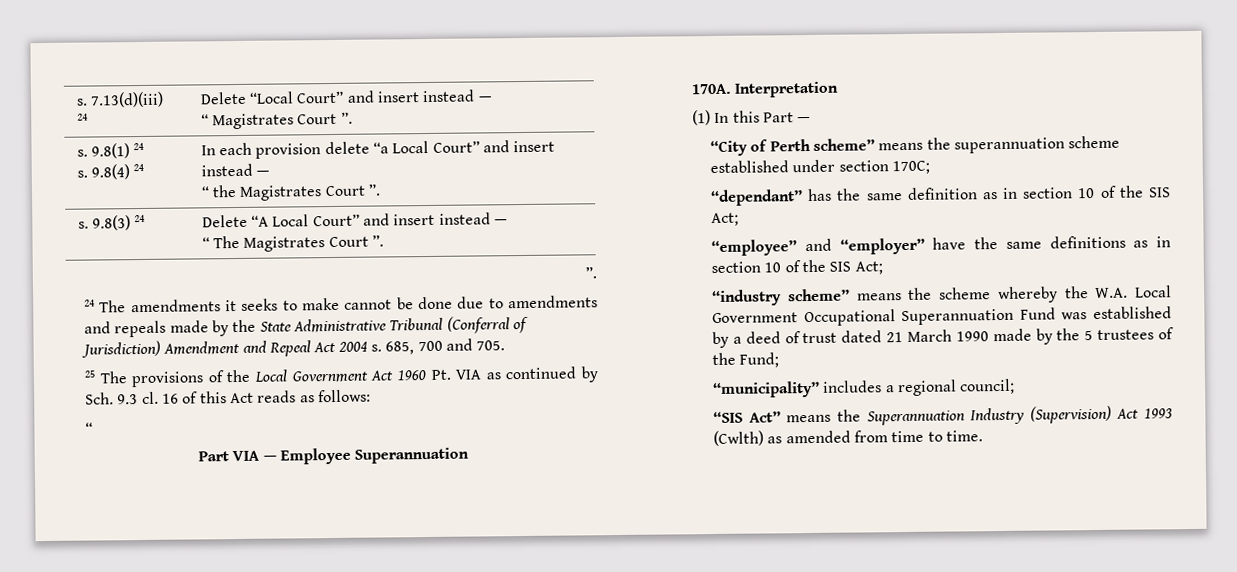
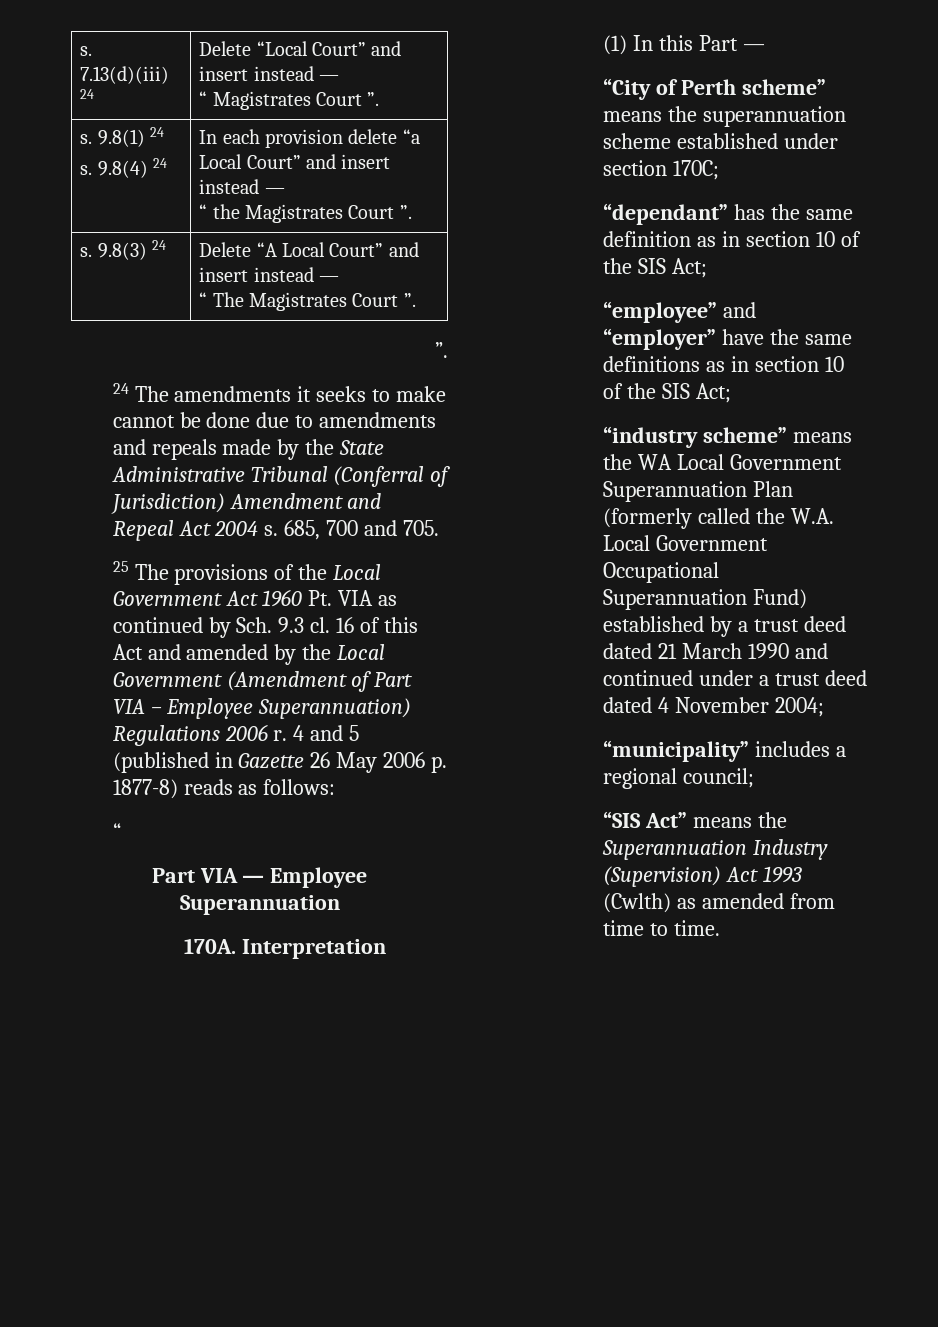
(254, 398) none -> [147,644,386,665] [112,671,413,692] [112,698,412,719] [112,724,360,746] [112,752,448,773] [112,779,178,799] and amended by the Local Government (Amendment of Part VIA – Employee Superannuation) Regulations 2006 r. 4 and 5 (published in Gazette 26 May 2006 p. 1877-8)
[939,286,1058,304] scheme whereby -> [638,454,842,470] [603,481,794,502] [603,508,751,529] WA Local Government Superannuation Plan (formerly called
[1019,307,1088,320] Fund was -> [753,589,808,609] Fund)
[745,331,838,344] deed of trust -> [753,616,846,632] trust deed
[992,327,1174,345] [712,352,780,368] made by the 5 trustees of the Fund; -> [794,643,828,659] [603,670,867,686] [603,697,824,717] and continued under a trust deed dated 4 November 2004;

